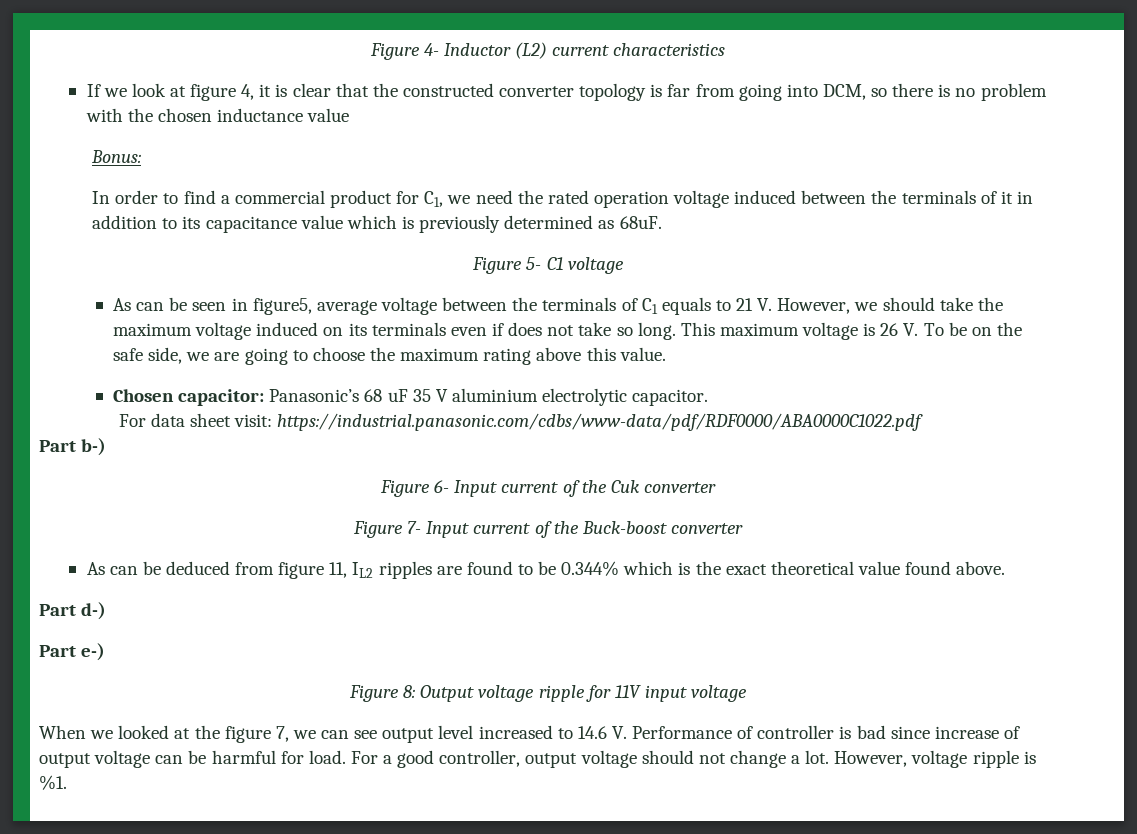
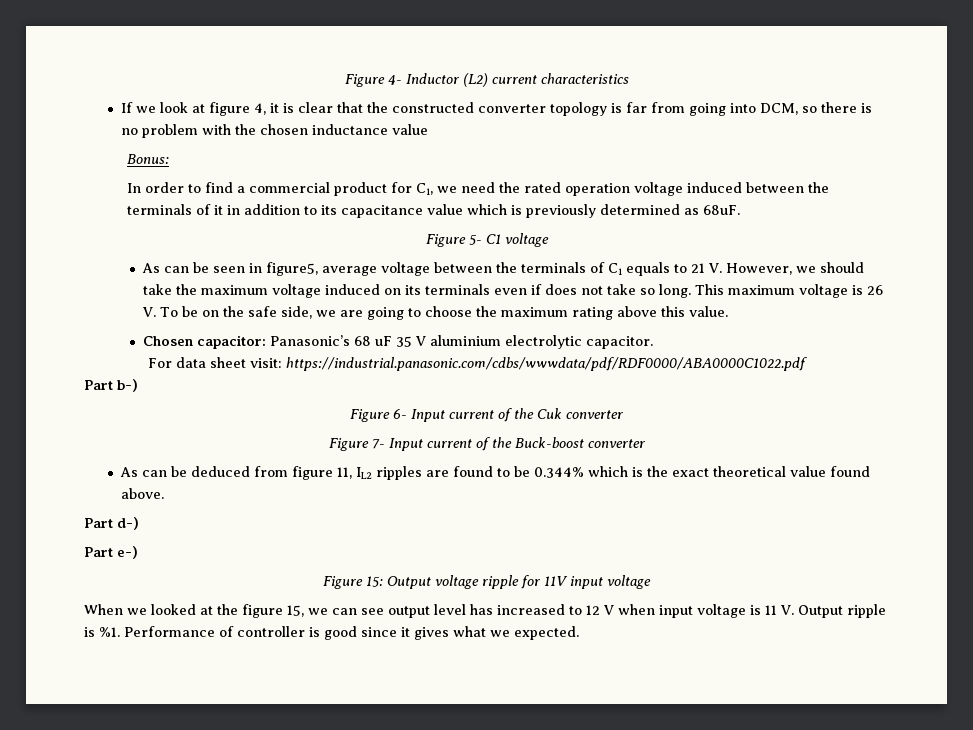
[277,413,924,431] https://industrial.panasonic.com/cdbs/www-data/pdf/RDF0000/ABA0000C1022.pdf -> [285,357,807,371] https://industrial.panasonic.com/cdbs/wwwdata/pdf/RDF0000/ABA0000C1022.pdf
[403,685,416,698] 8: -> [366,576,383,587] 15:
[275,726,289,742] 7, -> [287,605,304,617] 15,
(474, 732) none -> [470,604,493,615] has
[577,725,1020,739] [39,750,1036,768] [39,775,67,790] 14.6 V. Performance of controller is bad since increase of output voltage can be harmful for load. For a good controller, output voltage should not change a lot. However, voltage ripple is %1. -> [586,604,886,618] [84,626,579,640] 12 V when input voltage is 11 V. Output ripple is %1. Performance of controller is good since it gives what we expected.

